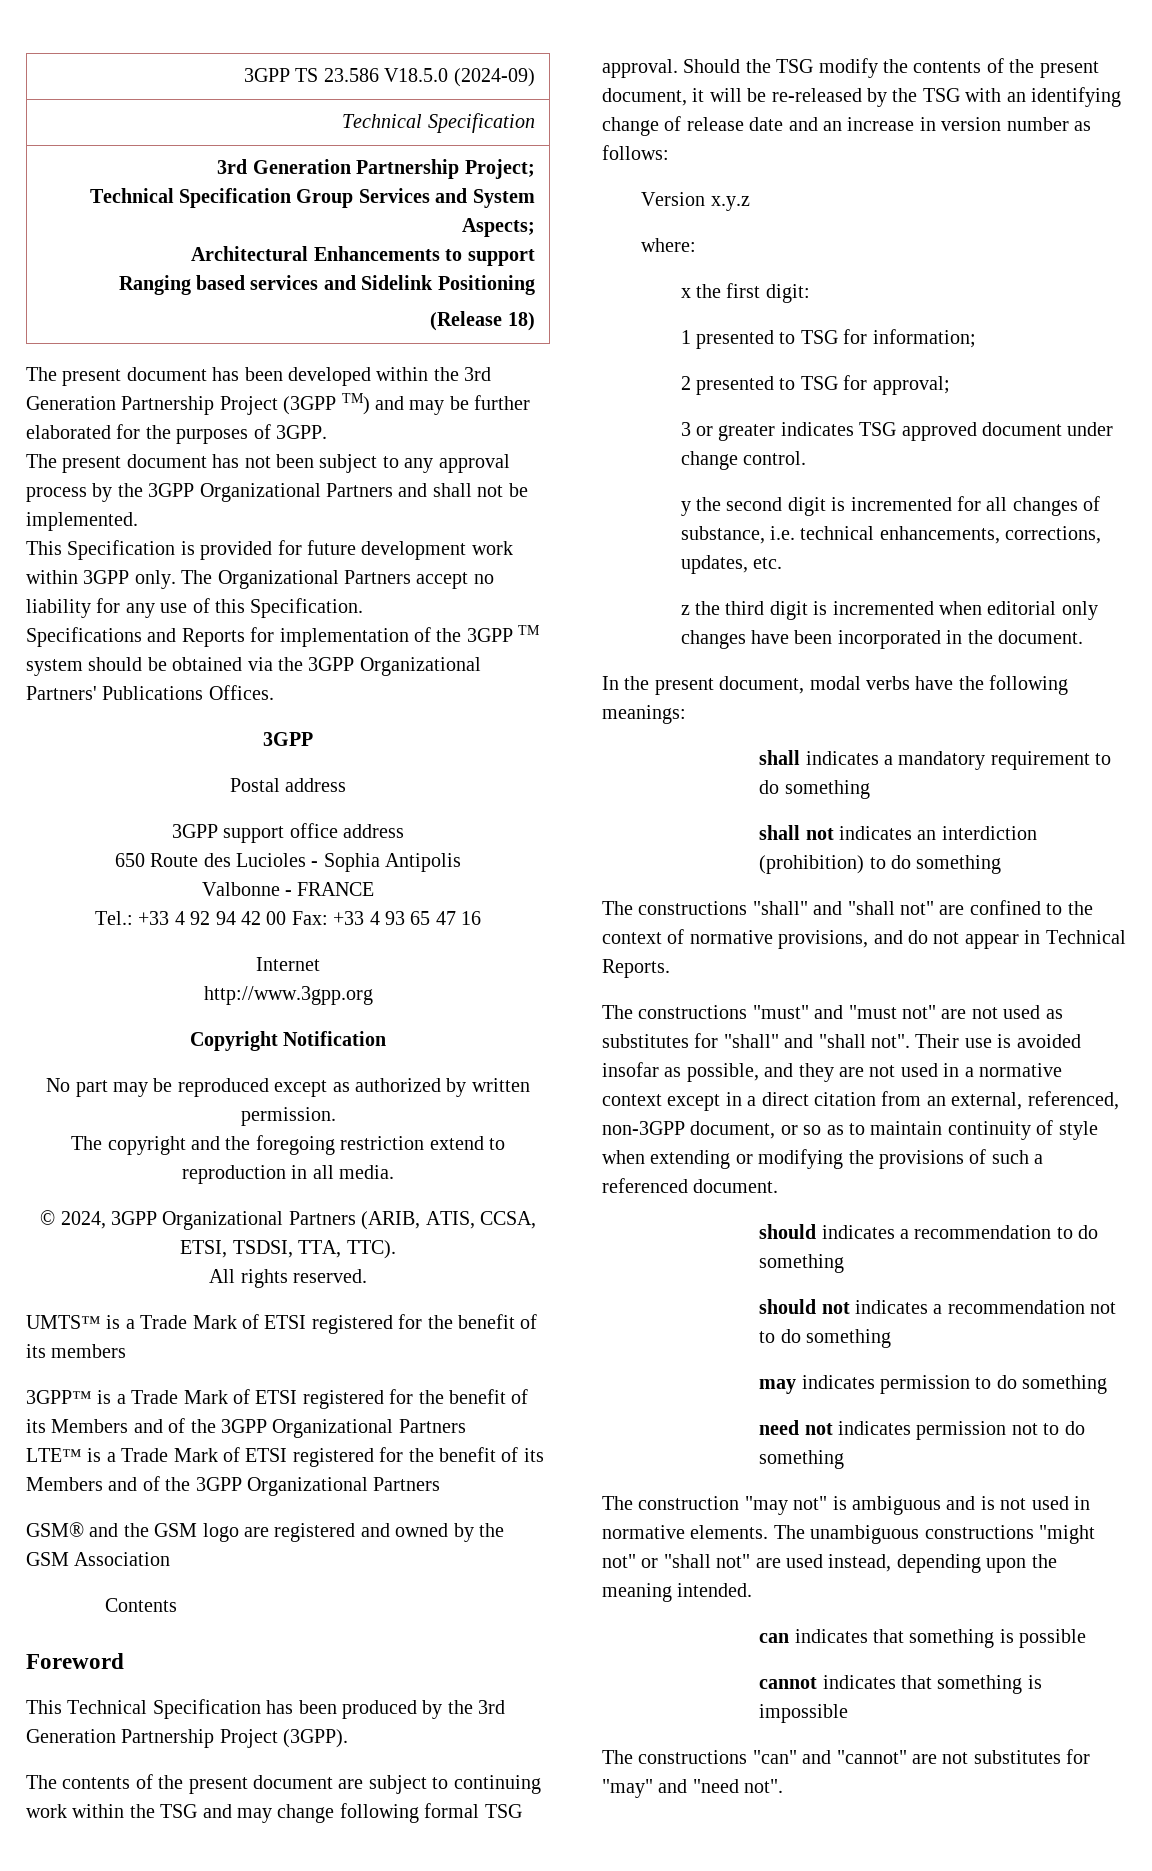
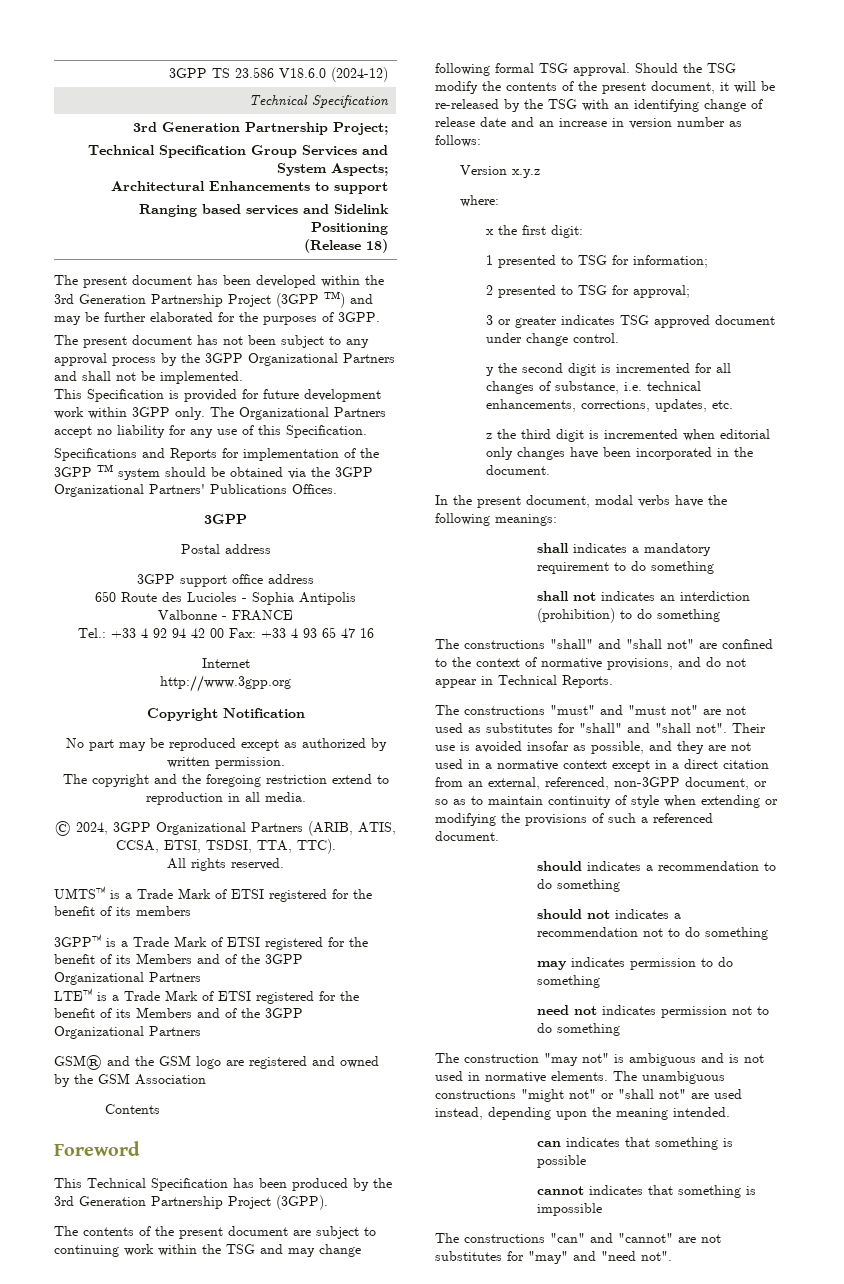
[384,68,535,87] V18.5.0 (2024-09) -> [278,67,388,82] V18.6.0 (2024-12)

